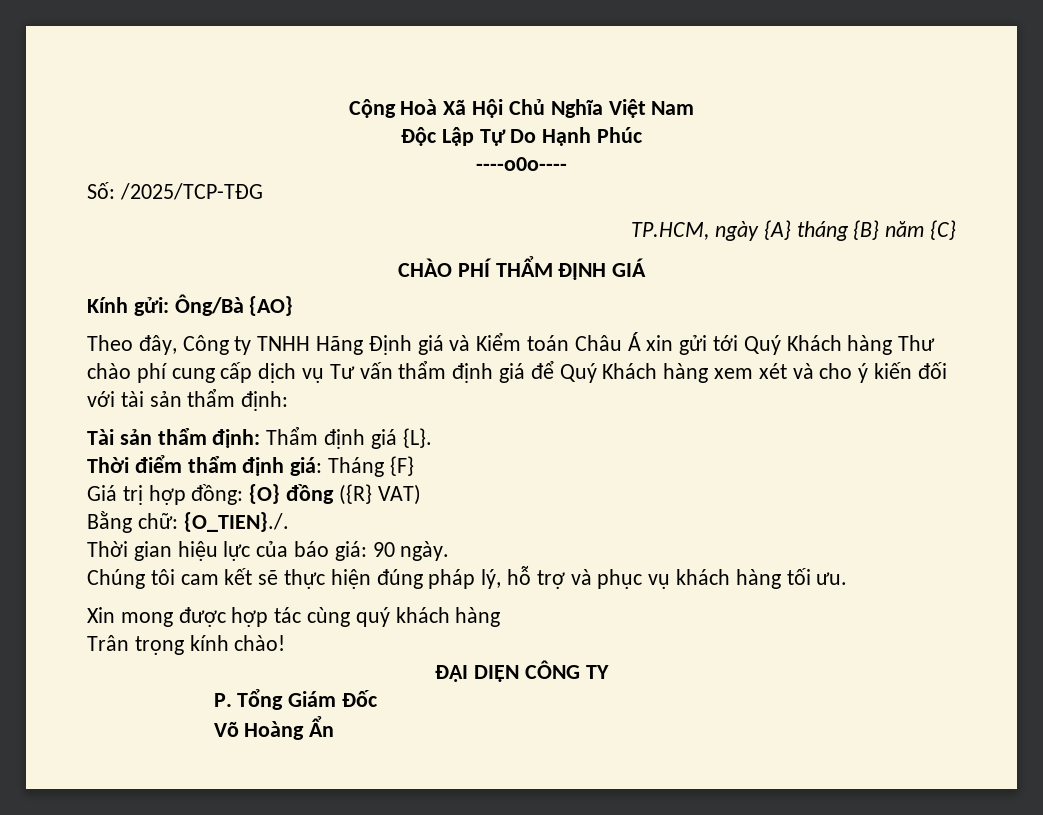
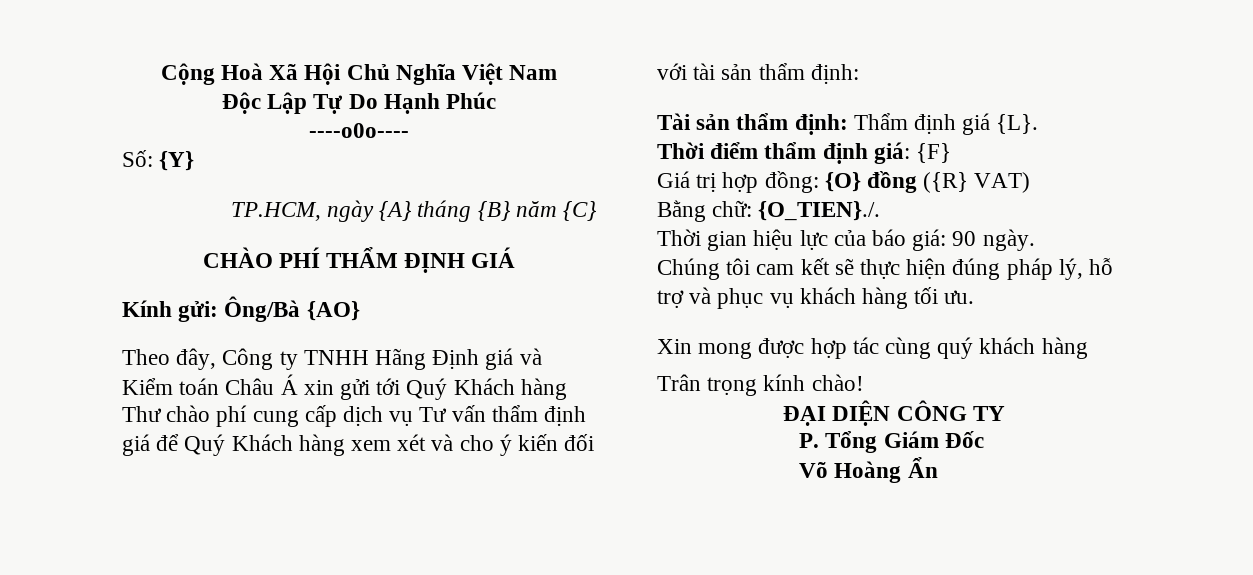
[119,183,263,200] /2025/TCP-TĐG -> [159,151,195,171] {Y}
[328,457,385,477] Tháng -> (910, 153) none

